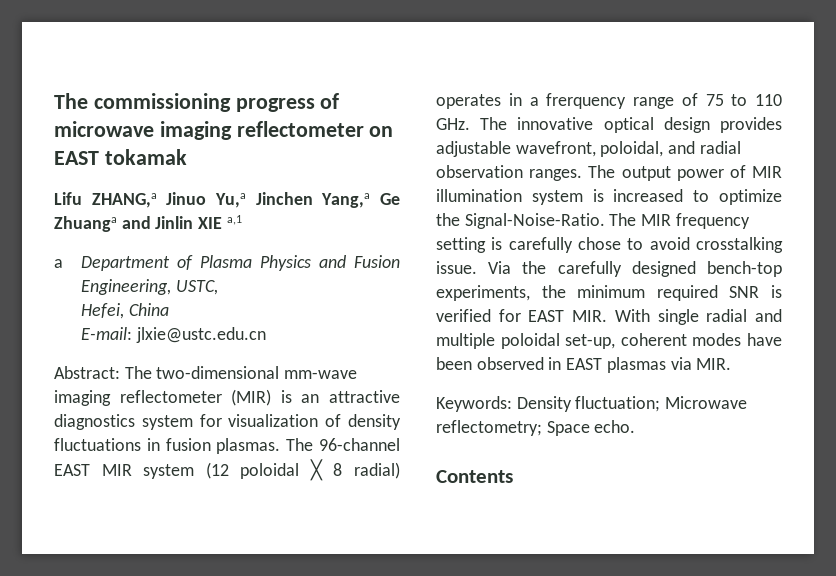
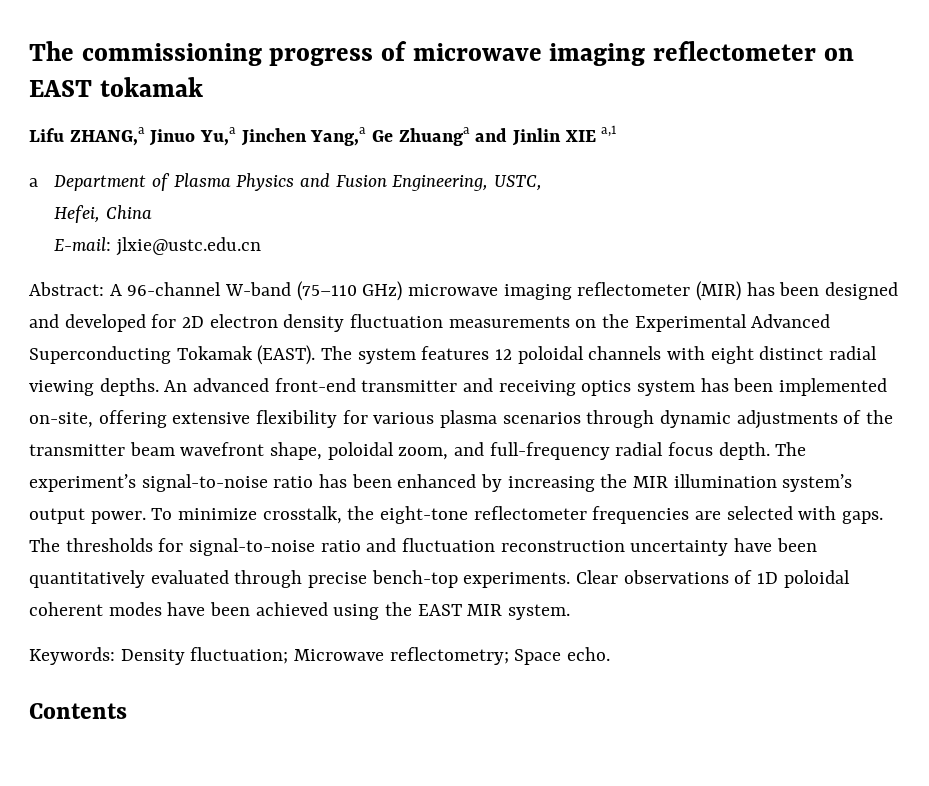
[124,366,358,379] [54,389,400,406] [54,414,402,430] [54,438,401,454] [54,459,400,481] [436,93,782,109] [436,117,782,133] [436,141,741,157] [436,165,782,181] [436,189,782,205] [436,213,750,229] [436,237,783,253] [436,261,782,277] [436,285,782,301] [436,309,782,325] [436,333,782,349] [436,357,732,373] The two-dimensional mm-wave imaging reflectometer (MIR) is an attractive diagnostics system for visualization of density fluctuations in fusion plasmas. The 96-channel EAST MIR system (12 poloidal ╳ 8 radial) operates in a frerquency range of 75 to 110 GHz. The innovative optical design provides adjustable wavefront, poloidal, and radial observation ranges. The output power of MIR illumination system is increased to optimize the Signal-Noise-Ratio. The MIR frequency setting is carefully chose to avoid crosstalking issue. Via the carefully designed bench-top experiments, the minimum required SNR is verified for EAST MIR. With single radial and multiple poloidal set-up, coherent modes have been observed in EAST plasmas via MIR. -> [109,281,899,301] [29,314,831,332] [29,345,878,365] [29,378,888,396] [29,410,894,429] [29,442,807,460] [29,474,853,492] [29,506,884,524] [29,538,817,556] [29,570,850,588] [29,602,571,620] A 96-channel W-band (75–110 GHz) microwave imaging reflectometer (MIR) has been designed and developed for 2D electron density fluctuation measurements on the Experimental Advanced Superconducting Tokamak (EAST). The system features 12 poloidal channels with eight distinct radial viewing depths. An advanced front-end transmitter and receiving optics system has been implemented on-site, offering extensive flexibility for various plasma scenarios through dynamic adjustments of the transmitter beam wavefront shape, poloidal zoom, and full-frequency radial focus depth. The experiment’s signal-to-noise ratio has been enhanced by increasing the MIR illumination system’s output power. To minimize crosstalk, the eight-tone reflectometer frequencies are selected with gaps. The thresholds for signal-to-noise ratio and fluctuation reconstruction uncertainty have been quantitatively evaluated through precise bench-top experiments. Clear observations of 1D poloidal coherent modes have been achieved using the EAST MIR system.

